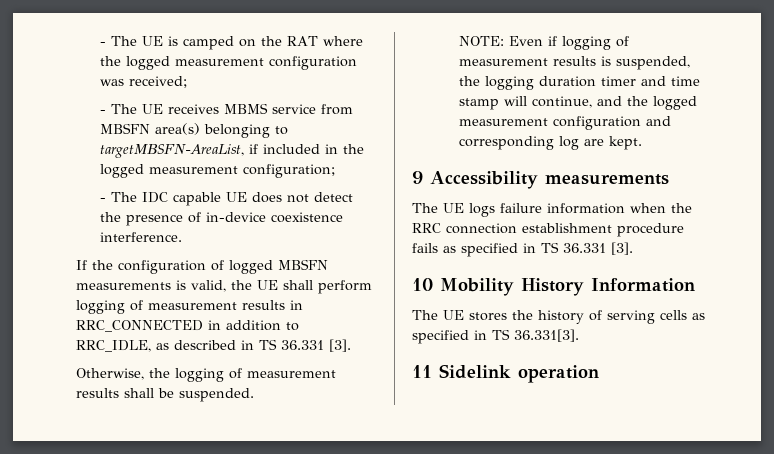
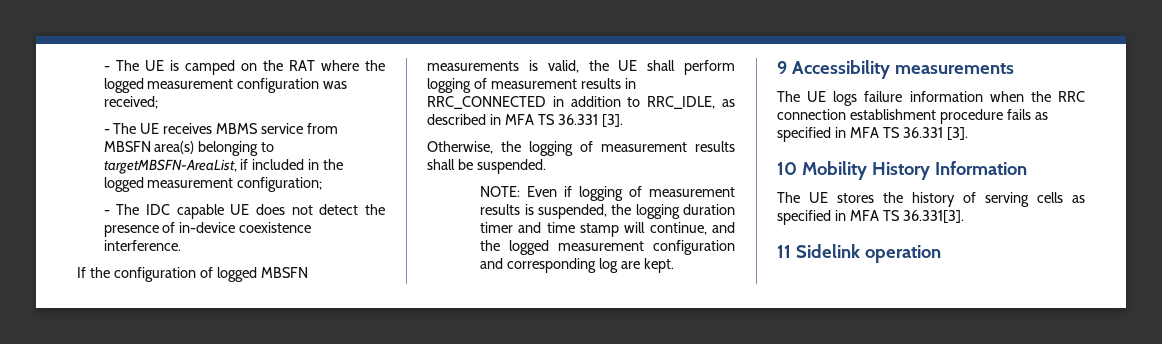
(254, 345) none -> [504,114,534,125] MFA
(536, 248) none -> [849,127,879,138] MFA
(487, 335) none -> [849,210,879,221] MFA

